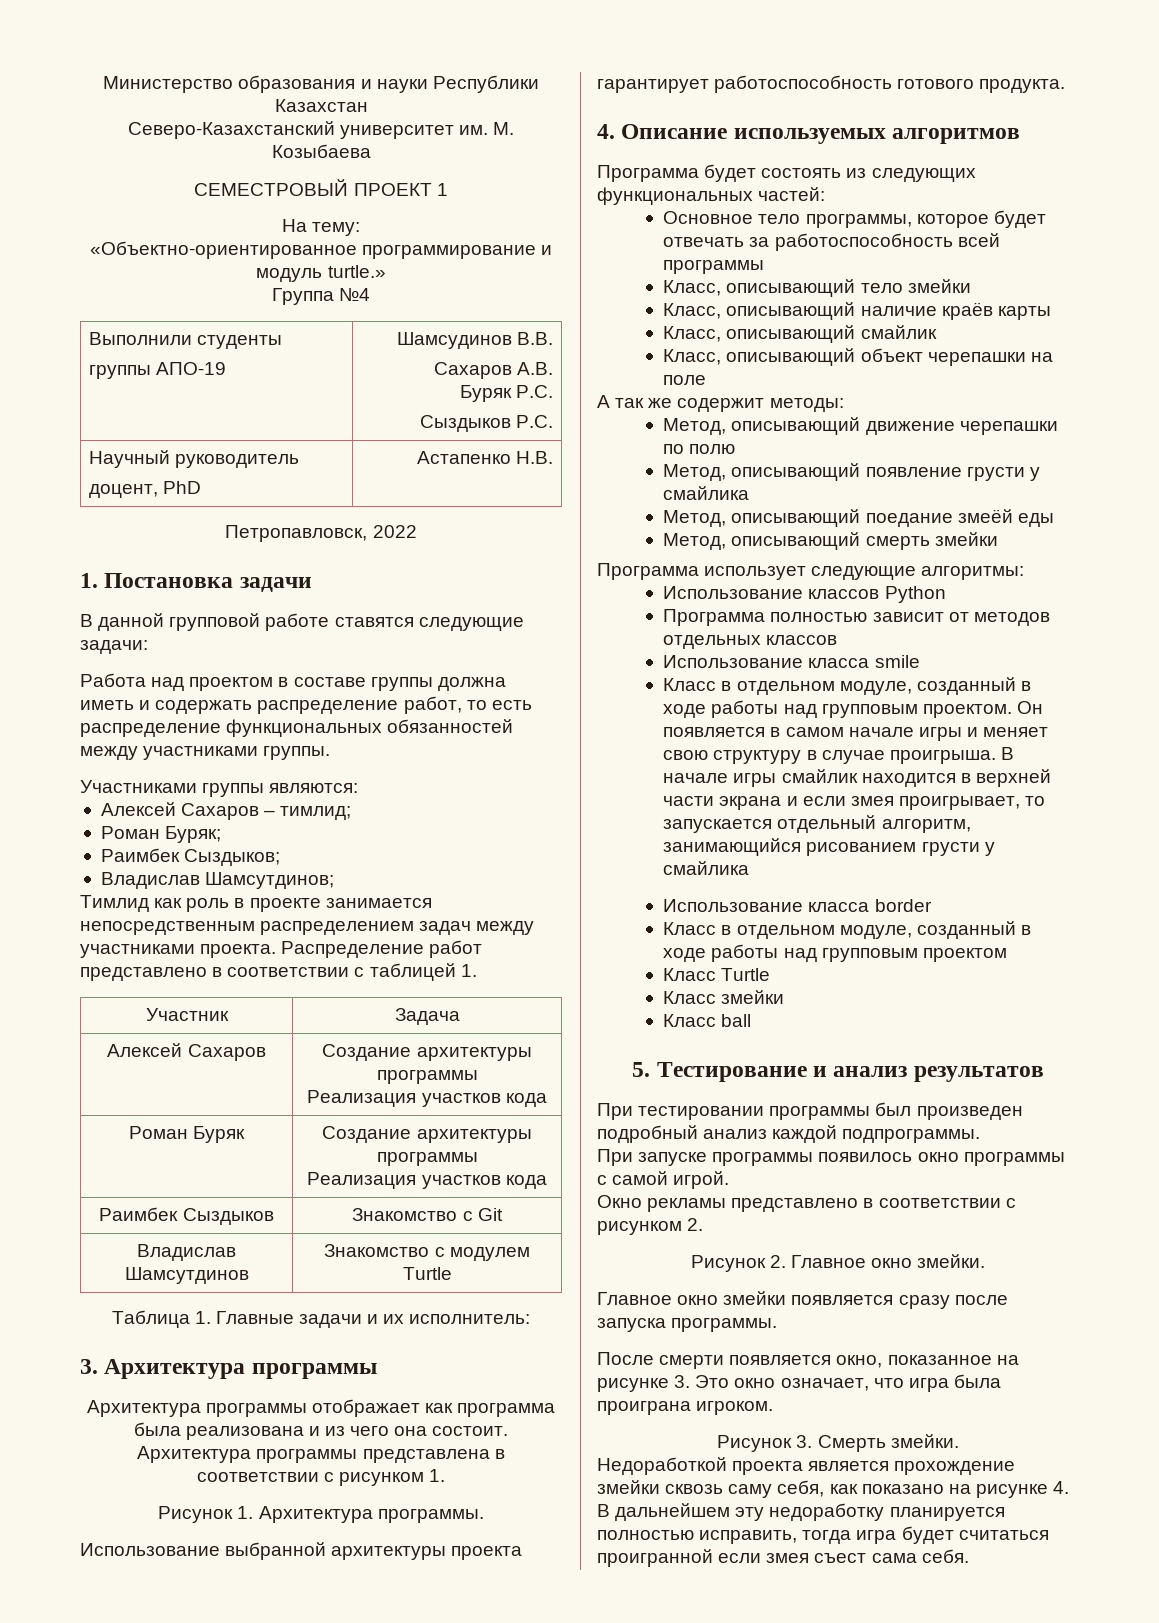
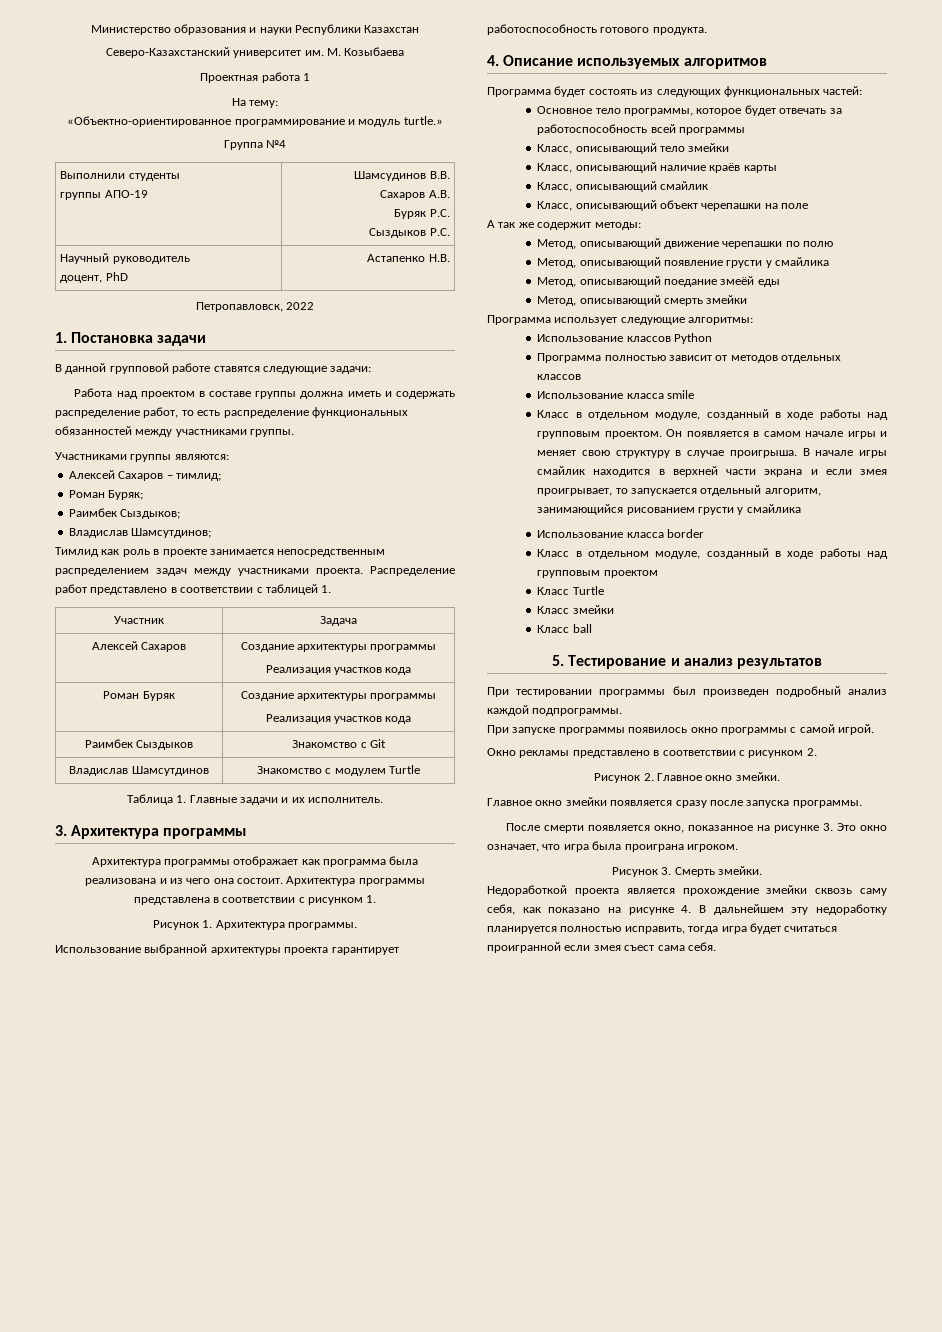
[194,179,432,196] СЕМЕСТРОВЫЙ ПРОЕКТ -> [200,72,300,83] Проектная работа
[409,1314,531,1324] исполнитель: -> [308,797,384,803] исполнитель.

